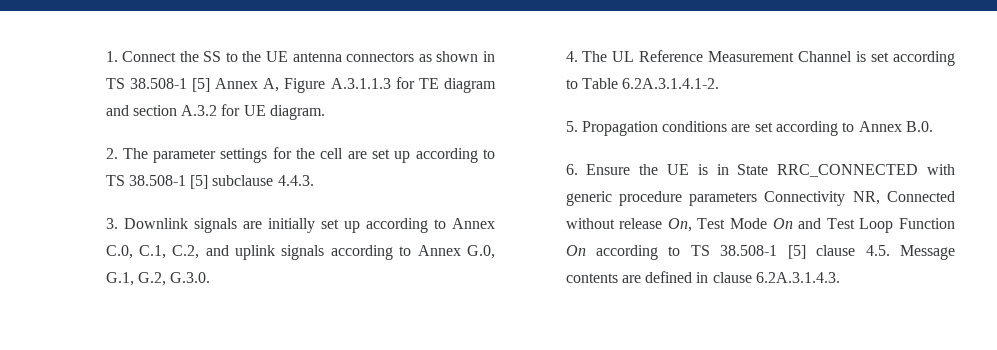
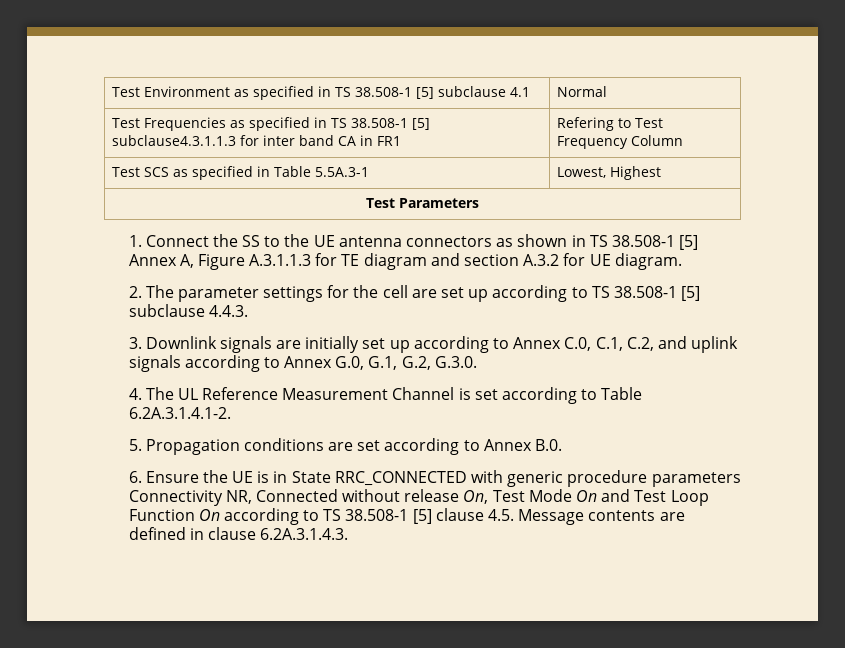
(105, 56) none -> [111,86,530,100] [556,86,607,97] [111,117,430,131] [111,135,401,146] [556,117,663,131] [556,135,683,149] [111,166,369,180] [556,166,661,180] [366,198,479,208] Test Environment as specified in TS 38.508-1 [5] subclause 4.1 | Normal // Test Frequencies as specified in TS 38.508-1 [5] subclause4.3.1.1.3 for inter band CA in FR1 | Refering to Test Frequency Column // Test SCS as specified in Table 5.5A.3-1 | Lowest, Highest // Test Parameters //

